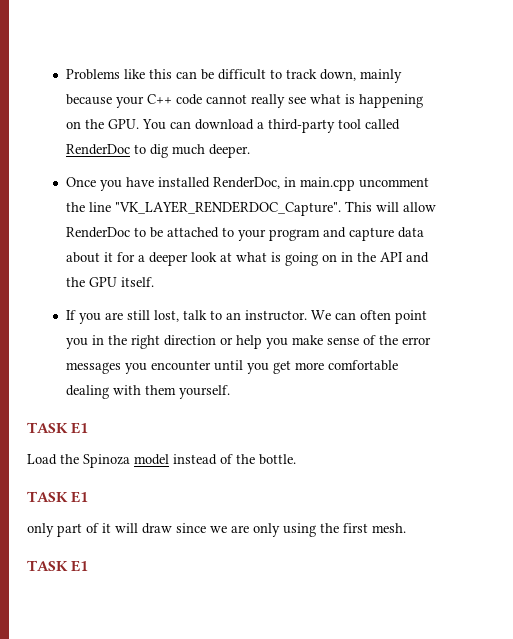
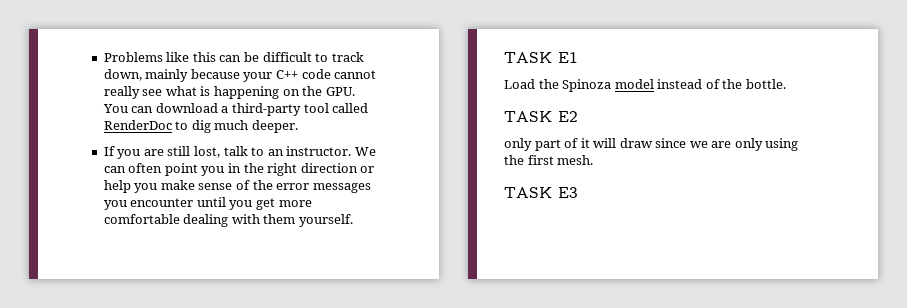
[66,177,430,191] [66,201,437,216] [66,227,425,241] [66,252,430,266] [66,277,155,287] // Once you have installed RenderDoc, in main.cpp uncomment the line "VK_LAYER_RENDERDOC_Capture". This will allow RenderDoc to be attached to your program and capture data about it for a deeper look at what is going on in the API and the GPU itself. -> (298, 126) none
[71,491,89,503] E1 -> [558,111,578,122] E2
[71,560,89,572] E1 -> [558,187,578,198] E3

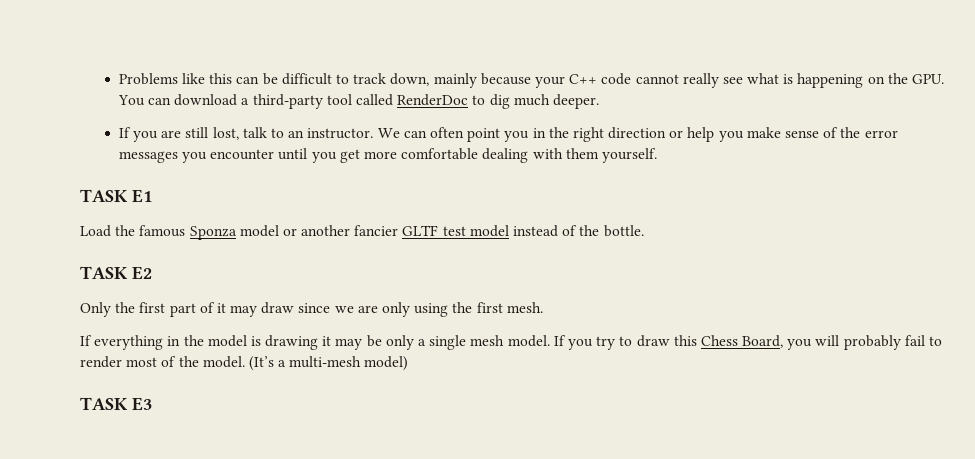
[562,79,612,92] Spinoza -> [139,225,466,240] famous Sponza model or another fancier GLTF test
[504,138,532,151] only -> [80,302,166,317] Only the first
[593,138,617,148] will -> [230,305,258,317] may
(594, 160) none -> [80,335,942,350] [80,356,409,371] // If everything in the model is drawing it may be only a single mesh model. If you try to draw this Chess Board, you will probably fail to render most of the model. (It’s a multi-mesh model)

